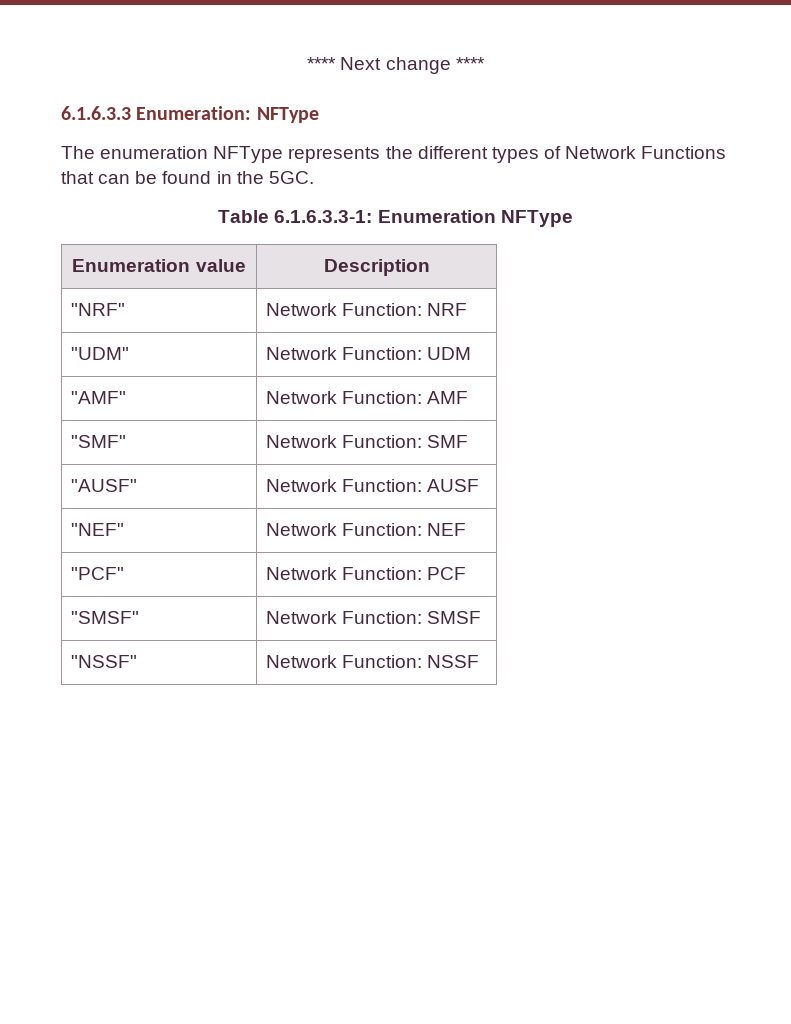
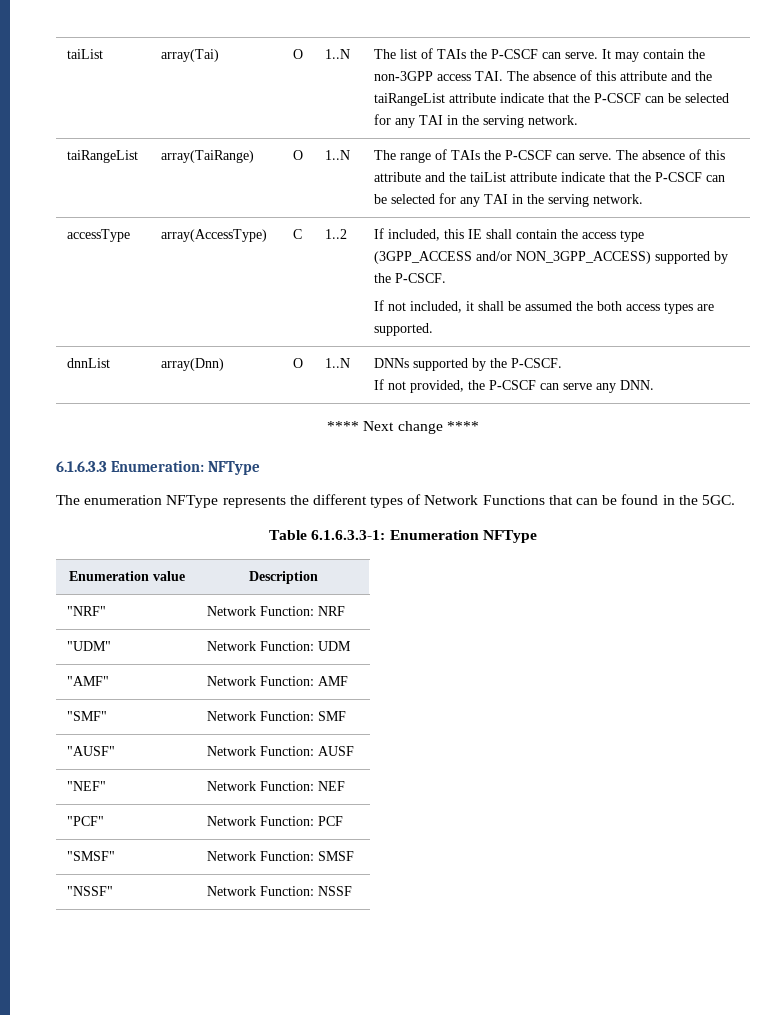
(307, 63) none -> [67,49,104,59] [161,49,220,62] [292,49,303,59] [325,49,351,59] [374,48,706,62] [374,70,713,81] [374,93,730,106] [374,114,579,128] [67,150,139,163] [161,150,255,163] [292,150,303,160] [325,150,351,160] [374,149,726,163] [374,172,726,182] [374,193,644,207] [67,229,131,242] [161,229,268,242] [293,229,302,239] [325,229,348,239] [374,228,645,242] [374,251,729,264] [374,273,447,283] [374,300,715,314] [374,323,434,336] [67,358,111,368] [161,358,225,371] [292,358,303,368] [325,358,351,368] [374,358,563,371] [374,379,655,393] taiList | array(Tai) | O | 1..N | The list of TAIs the P-CSCF can serve. It may contain the non-3GPP access TAI. The absence of this attribute and the taiRangeList attribute indicate that the P-CSCF can be selected for any TAI in the serving network. // taiRangeList | array(TaiRange) | O | 1..N | The range of TAIs the P-CSCF can serve. The absence of this attribute and the taiList attribute indicate that the P-CSCF can be selected for any TAI in the serving network. // accessType | array(AccessType) | C | 1..2 | If included, this IE shall contain the access type (3GPP_ACCESS and/or NON_3GPP_ACCESS) supported by the P-CSCF. // If not included, it shall be assumed the both access types are supported. // dnnList | array(Dnn) | O | 1..N | DNNs supported by the P-CSCF. // If not provided, the P-CSCF can serve any DNN. //

